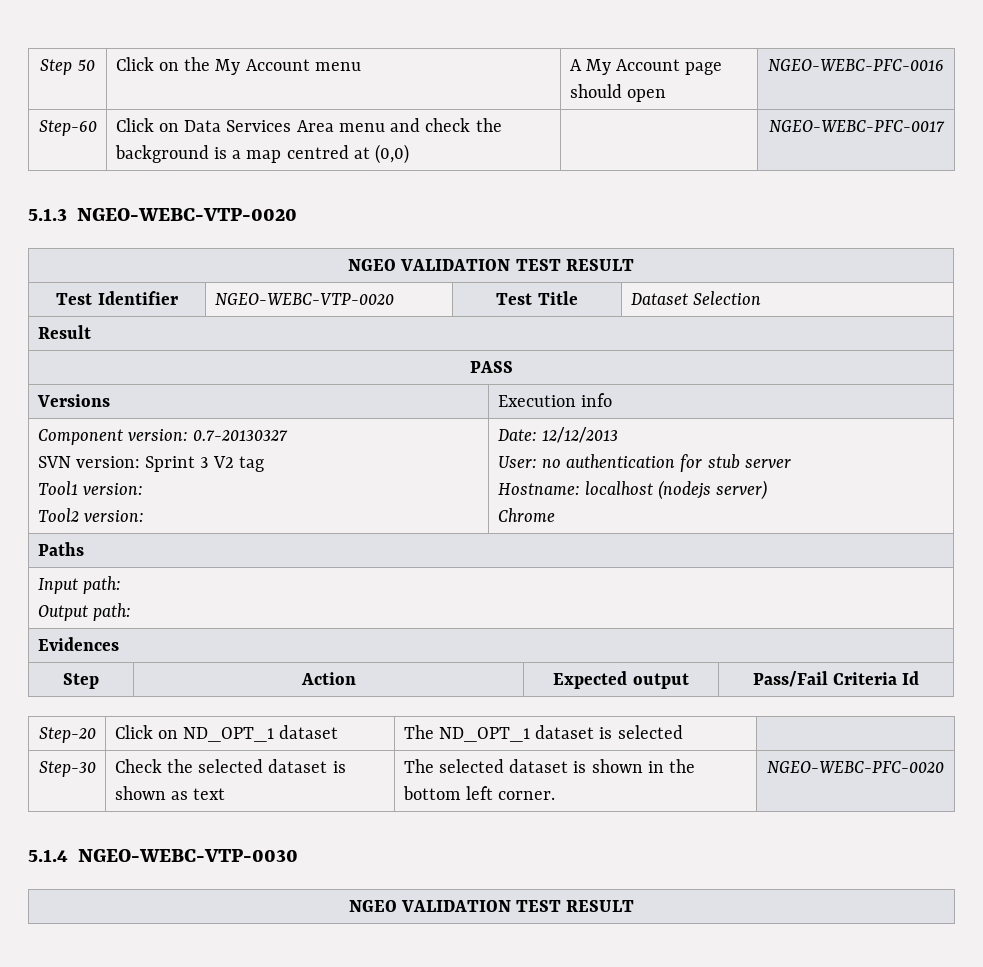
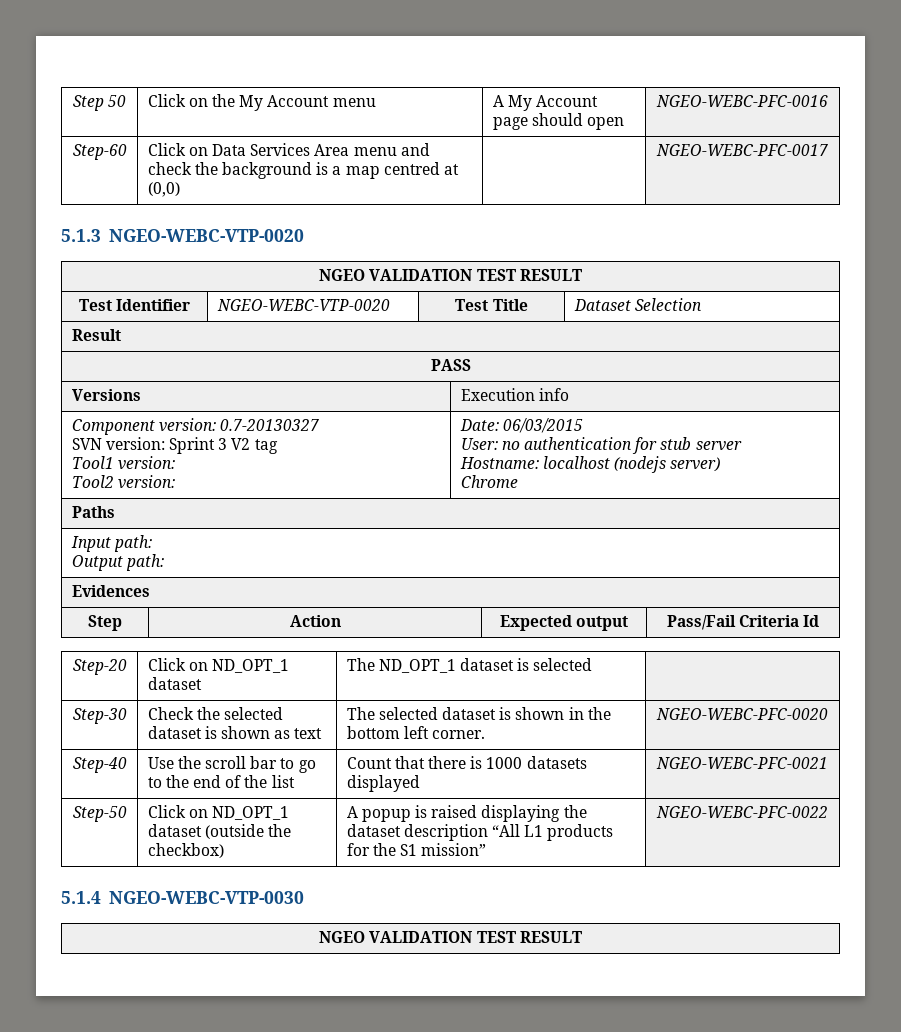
[541,427,618,443] 12/12/2013 -> [502,418,583,433] 06/03/2015
(944, 767) none -> [72,757,127,773] [147,756,316,773] [147,775,295,788] [346,756,587,769] [346,775,420,792] [656,757,828,769] [72,806,127,822] [147,805,290,820] [147,824,292,839] [147,843,224,858] [346,805,587,822] [346,824,614,841] [346,843,487,856] [656,806,828,818] // Step-40 | Use the scroll bar to go to the end of the list | Count that there is 1000 datasets displayed | NGEO-WEBC-PFC-0021 // Step-50 | Click on ND_OPT_1 dataset (outside the checkbox) | A popup is raised displaying the dataset description “All L1 products for the S1 mission” | NGEO-WEBC-PFC-0022

